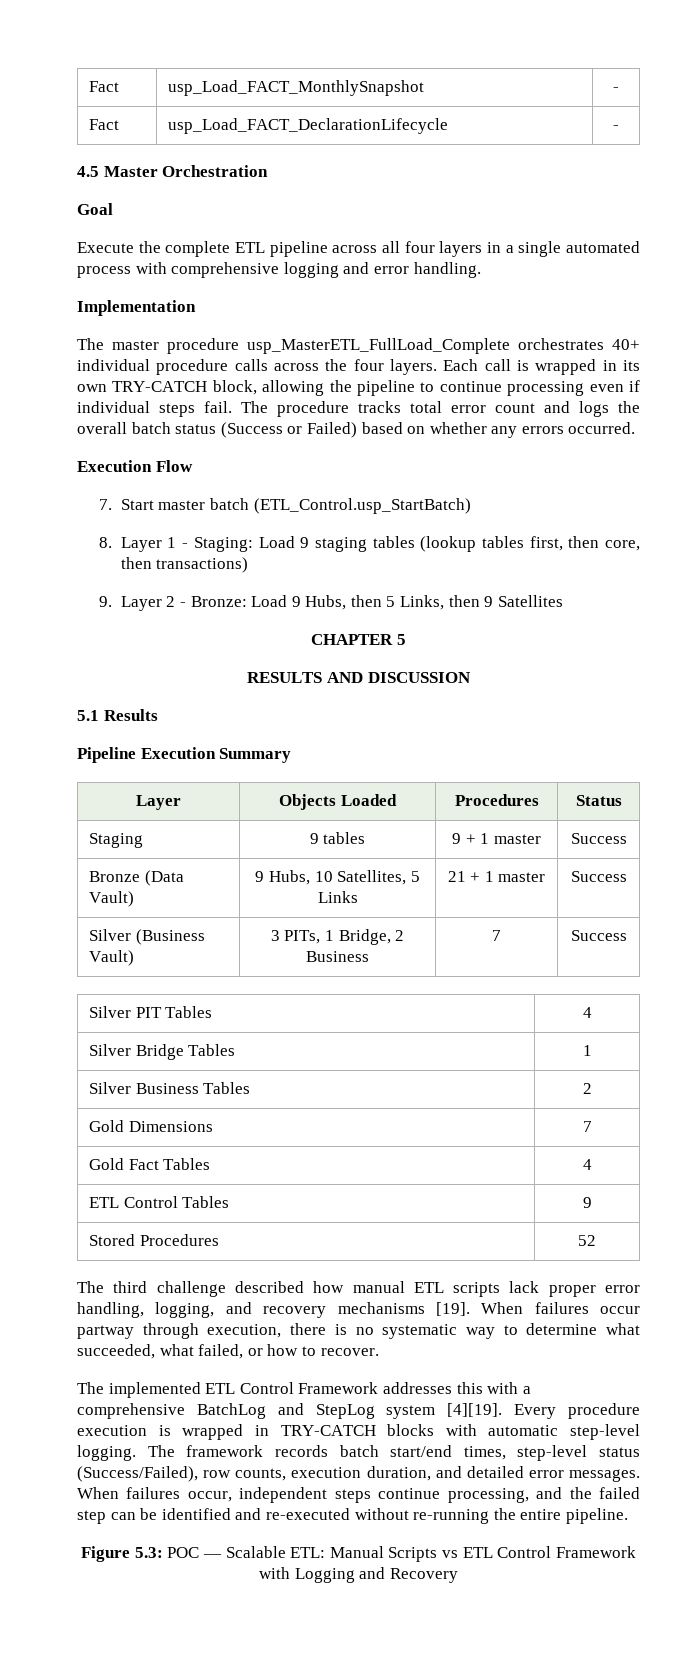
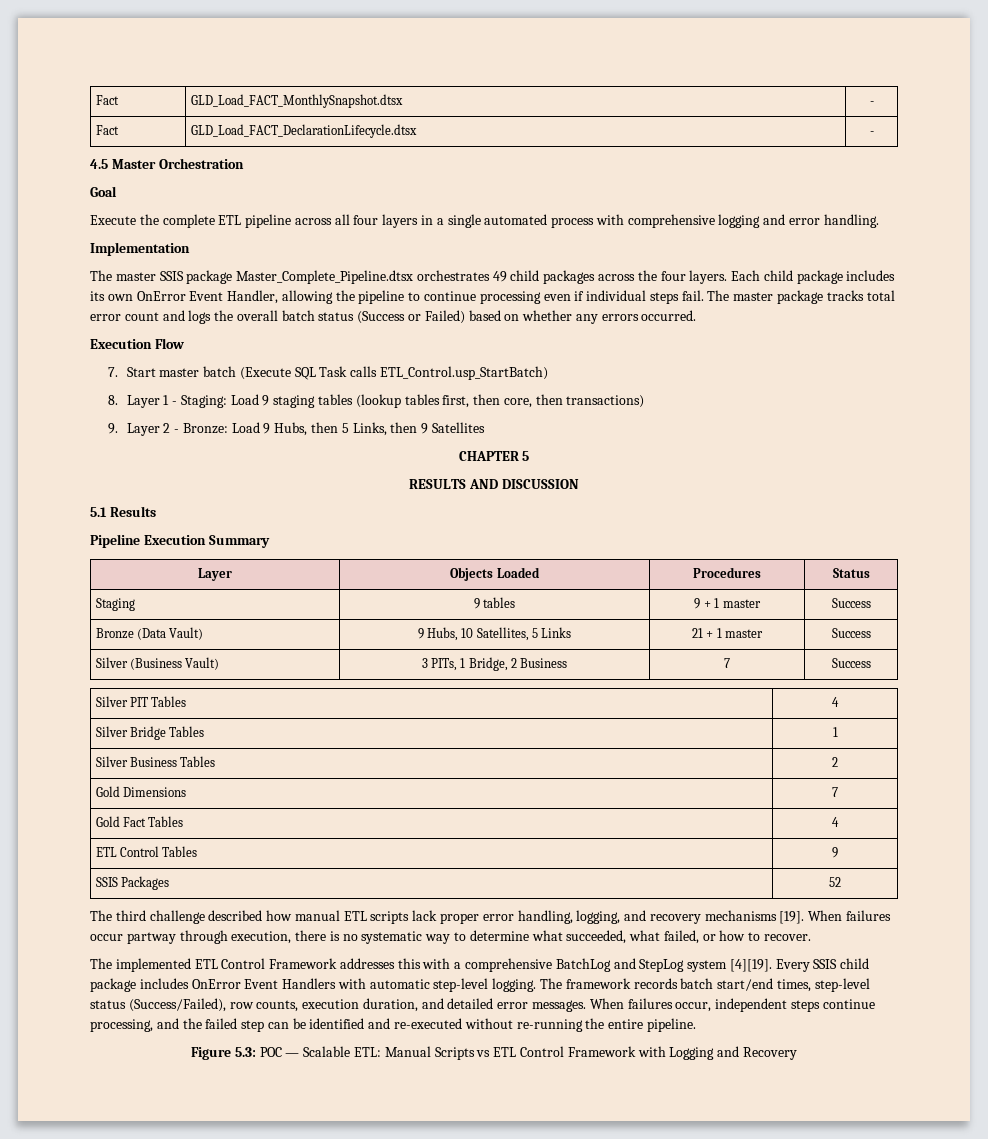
[89,81,120,92] [168,80,425,96] Fact | usp_Load_FACT_MonthlySnapshot -> [95,95,119,105] [190,94,403,108] Fact | GLD_Load_FACT_MonthlySnapshot.dtsx
[168,118,449,134] usp_Load_FACT_DeclarationLifecycle -> [190,124,417,138] GLD_Load_FACT_DeclarationLifecycle.dtsx
[167,338,640,354] [77,359,268,375] procedure usp_MasterETL_FullLoad_Complete orchestrates 40+ individual procedure calls -> [159,270,596,284] SSIS package Master_Complete_Pipeline.dtsx orchestrates 49 child packages
[484,359,640,375] [77,380,257,395] call is wrapped in its own TRY-CATCH block, -> [763,270,896,284] [90,290,279,304] child package includes its own OnError Event Handler,
[277,401,349,417] procedure -> [733,290,824,304] master package
[253,498,471,514] (ETL_Control.usp_StartBatch) -> [239,366,549,380] (Execute SQL Task calls ETL_Control.usp_StartBatch)
[89,1234,219,1246] Stored Procedures -> [95,876,170,890] SSIS Packages
[567,1403,640,1419] [77,1424,435,1440] procedure execution is wrapped in TRY-CATCH blocks -> [813,958,870,969] [90,978,337,992] SSIS child package includes OnError Event Handlers

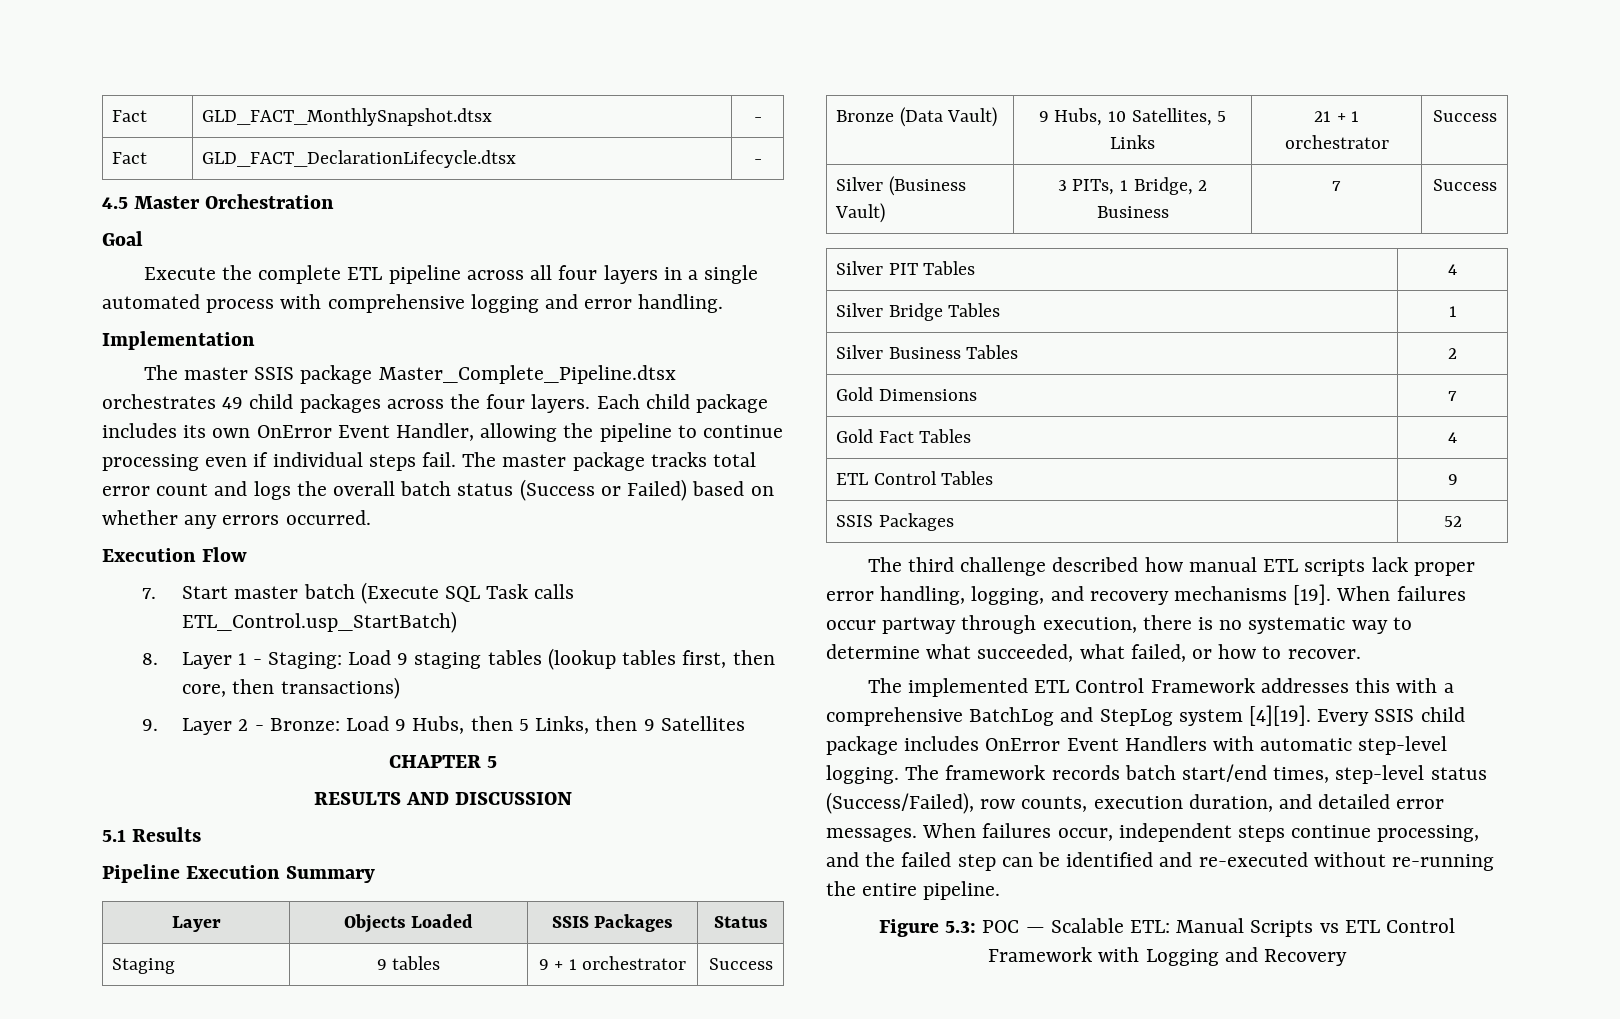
[95,95,119,105] [190,94,403,108] Fact | GLD_Load_FACT_MonthlySnapshot.dtsx -> [112,110,148,122] [202,108,493,126] Fact | GLD_FACT_MonthlySnapshot.dtsx
[190,124,417,138] GLD_Load_FACT_DeclarationLifecycle.dtsx -> [202,150,517,168] GLD_FACT_DeclarationLifecycle.dtsx
[693,567,761,578] Procedures -> [551,914,674,932] SSIS Packages
[722,599,761,608] master -> [582,956,687,970] orchestrator
[725,629,764,638] master -> [1284,135,1389,149] orchestrator

